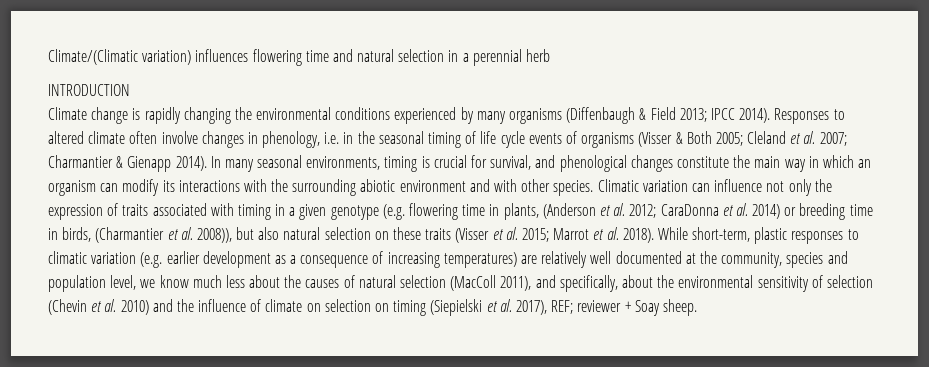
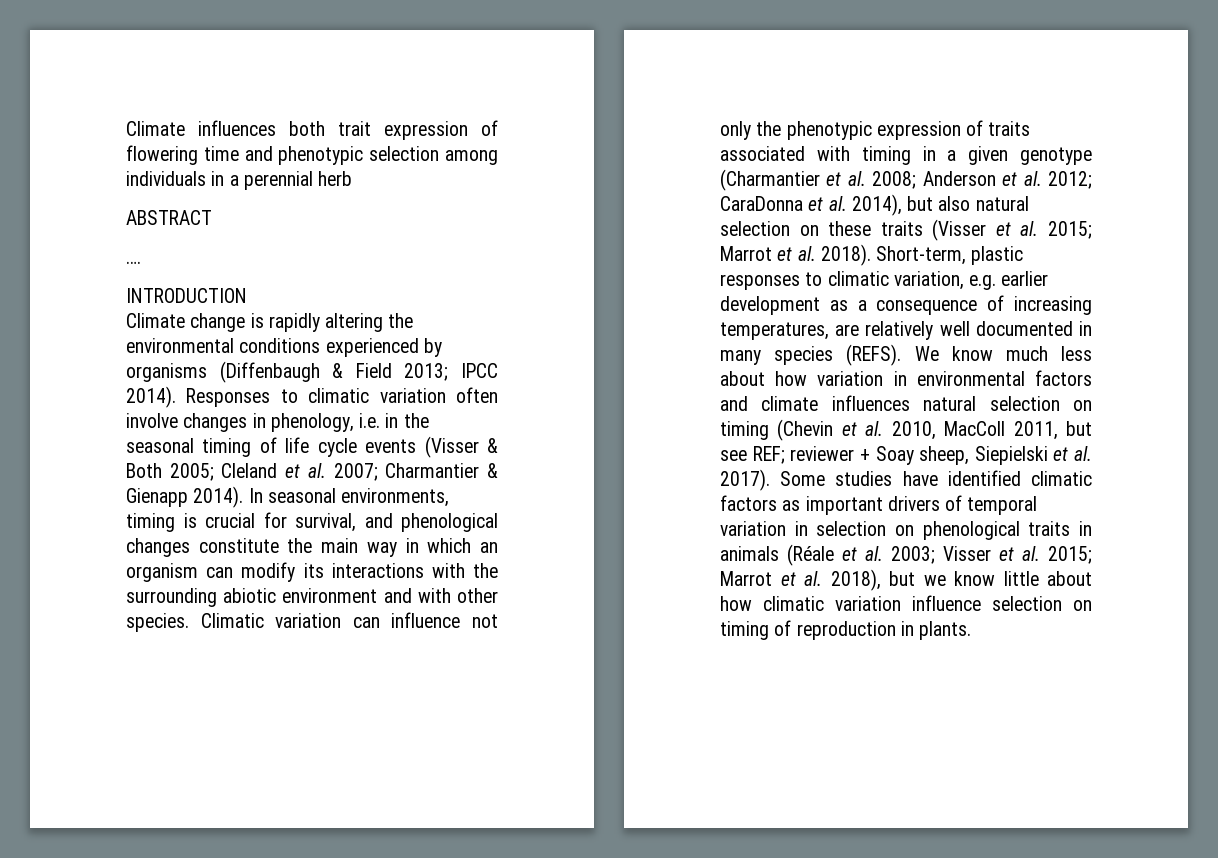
[48,49,445,66] Climate/(Climatic variation) influences flowering time and natural selection -> [126,120,498,140] [126,145,499,165] [126,171,206,186] Climate influences both trait expression of flowering time and phenotypic selection among individuals
(551, 55) none -> [126,210,212,225] [126,261,141,264] // ABSTRACT // ….
[183,107,231,124] changing -> [325,313,384,332] altering
[476,111,506,124] many -> (442, 347) none
[48,131,126,144] altered climate -> [308,388,446,403] climatic variation
[565,131,635,148] of organisms -> (417, 446) none
[224,159,254,172] many -> (263, 495) none
(832, 185) none -> [786,121,872,140] phenotypic
[382,203,596,220] (e.g. flowering time in plants, (Anderson -> [720,169,996,191] (Charmantier et al. 2008; Anderson
[752,203,873,220] [48,227,232,243] 2014) or breeding time in birds, (Charmantier et al. 2008)), -> [851,194,902,216] 2014),
[657,227,751,242] While short-term, -> [876,246,967,265] Short-term,
[91,252,163,268] variation (e.g. -> [893,271,997,290] variation, e.g.
[443,252,517,268] temperatures) -> [720,322,829,340] temperatures,
[685,251,848,268] [48,275,873,292] [48,299,697,316] at the community, species and population level, we know much less about the causes of natural selection (MacColl 2011), and specifically, about the environmental sensitivity of selection (Chevin et al. 2010) and the influence of climate on selection on timing (Siepielski et al. 2017), REF; reviewer + Soay sheep. -> [1079,321,1092,336] [720,344,1092,366] [720,370,1092,386] [720,395,1092,411] [720,419,1092,441] [720,446,1092,465] [720,469,1092,491] [720,495,1038,515] [720,521,1092,540] [720,544,1092,566] [720,569,1092,591] [720,595,1092,611] [720,620,972,640] in many species (REFS). We know much less about how variation in environmental factors and climate influences natural selection on timing (Chevin et al. 2010, MacColl 2011, but see REF; reviewer + Soay sheep, Siepielski et al. 2017). Some studies have identified climatic factors as important drivers of temporal variation in selection on phenological traits in animals (Réale et al. 2003; Visser et al. 2015; Marrot et al. 2018), but we know little about how climatic variation influence selection on timing of reproduction in plants.

